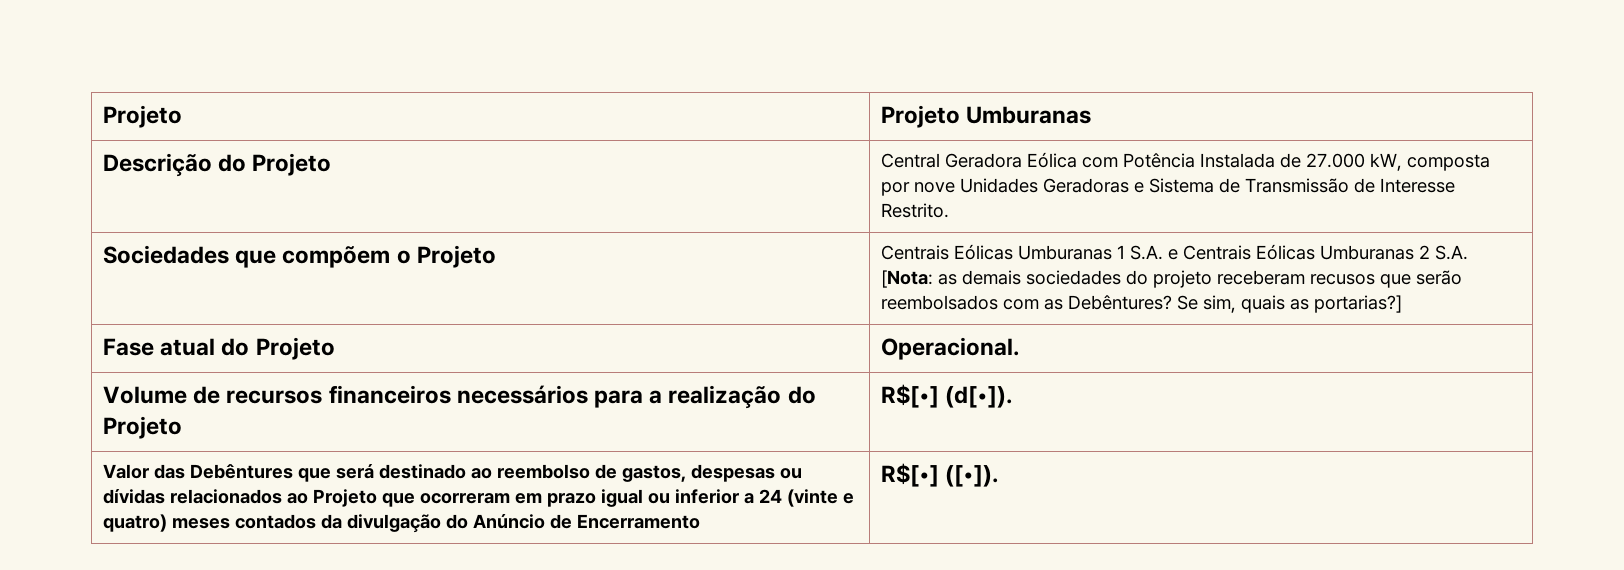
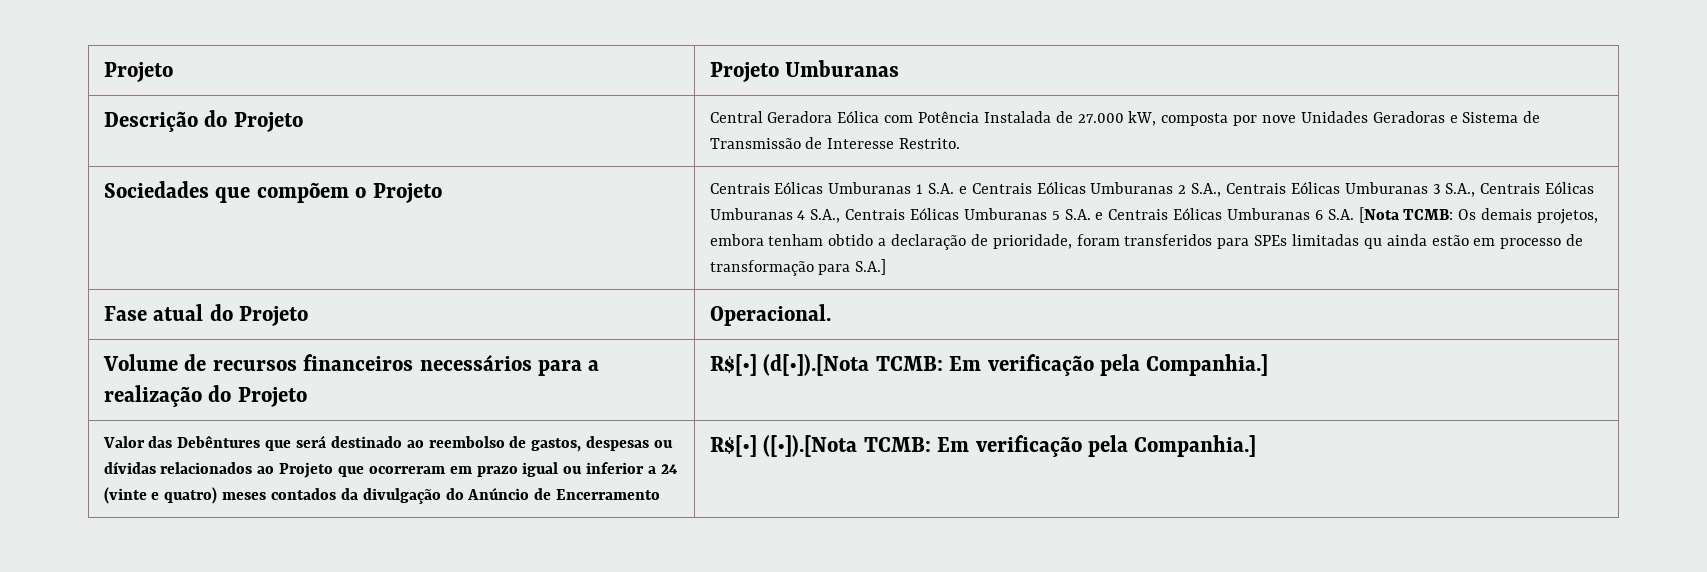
[1434,245,1468,260] [880,270,1462,288] [880,295,1402,313] S.A. [Nota: as demais sociedades do projeto receberam recusos que serão reembolsados com as Debêntures? Se sim, quais as portarias?] -> [1191,182,1595,197] [709,207,1599,224] [709,234,1584,250] [709,259,887,276] S.A., Centrais Eólicas Umburanas 3 S.A., Centrais Eólicas Umburanas 4 S.A., Centrais Eólicas Umburanas 5 S.A. e Centrais Eólicas Umburanas 6 S.A. [Nota TCMB: Os demais projetos, embora tenham obtido a declaração de prioridade, foram transferidos para SPEs limitadas qu ainda estão em processo de transformação para S.A.]
[945,386,1013,408] (d[•]). -> [763,354,1269,376] (d[•]).[Nota TCMB: Em verificação pela Companhia.]
[945,465,999,487] ([•]). -> [763,435,1257,457] ([•]).[Nota TCMB: Em verificação pela Companhia.]

